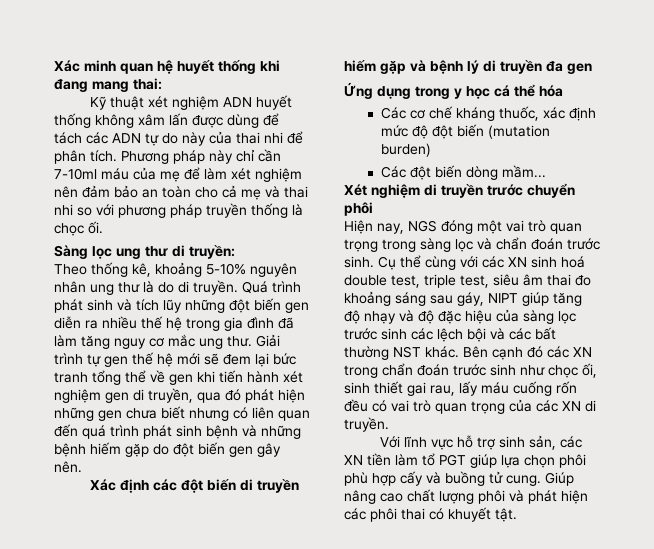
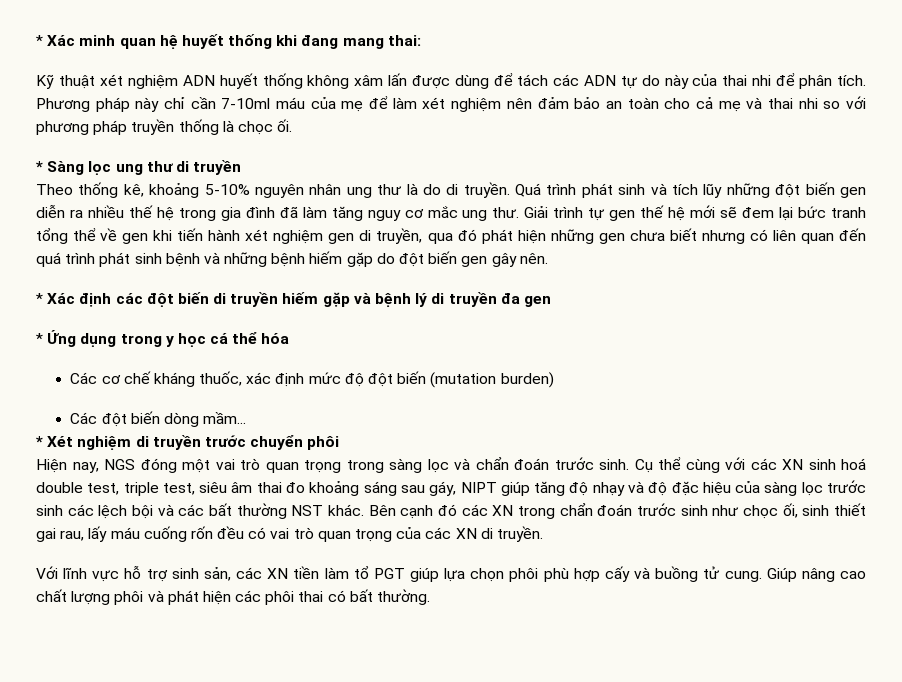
(54, 66) none -> [36,35,43,46] *
(103, 227) none -> [36,161,43,172] *
[189,245,235,259] truyền: -> [193,160,242,175] truyền
(82, 467) none -> [36,293,43,304] *
(592, 68) none -> [36,333,43,344] *
(546, 171) none -> [36,436,43,447] *
[448,507,517,522] khuyết tật. -> [349,589,431,605] bất thường.

